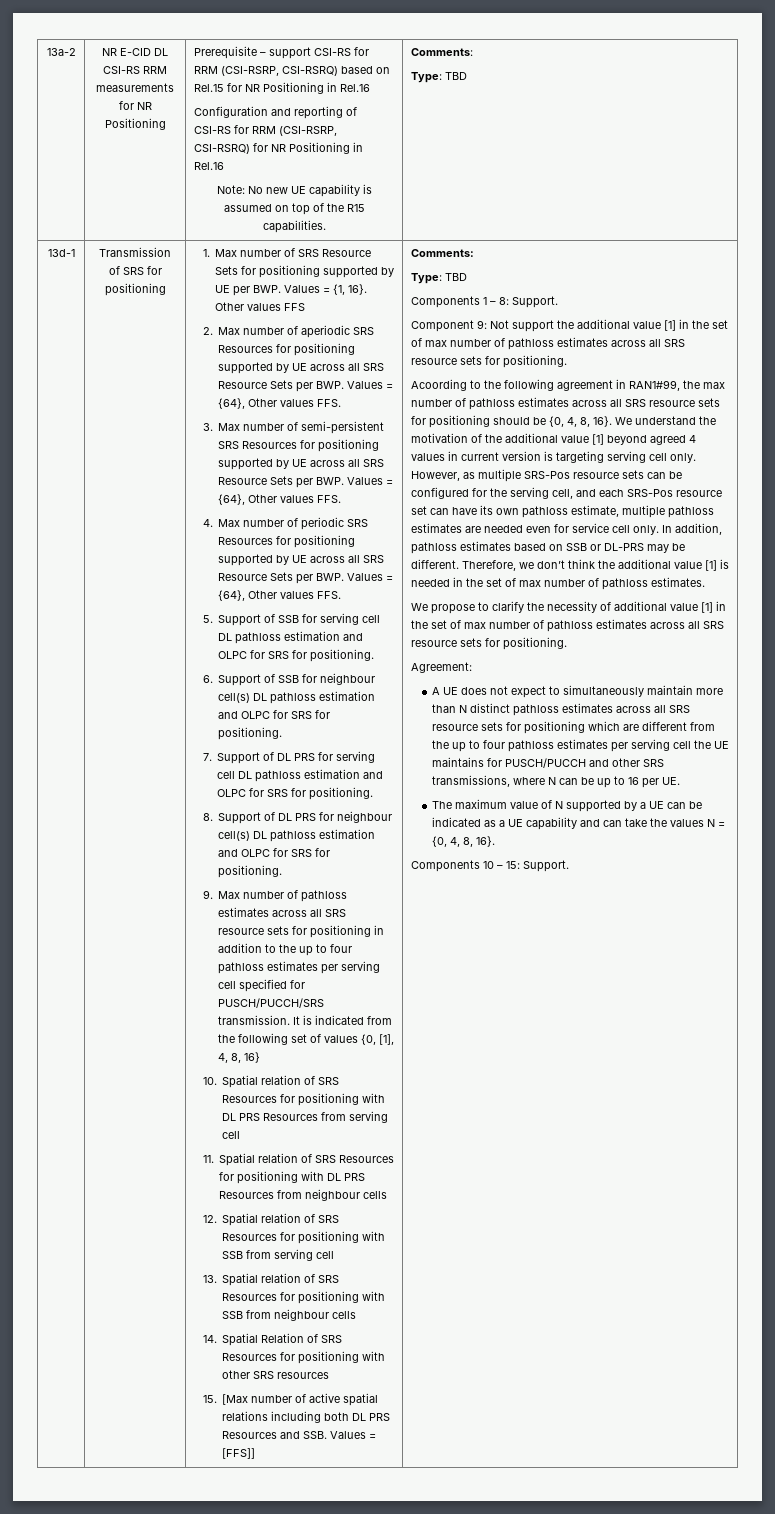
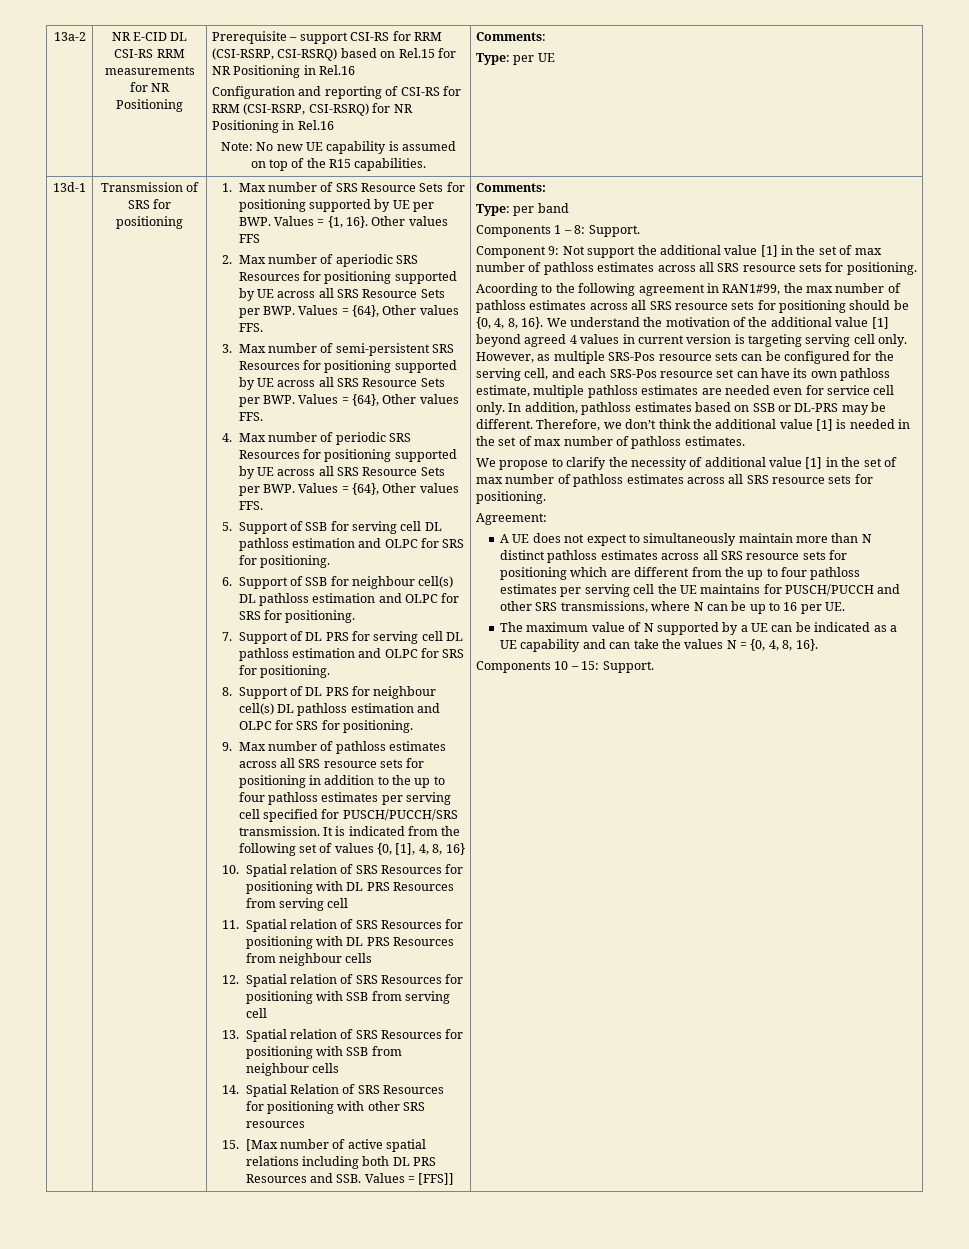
[444,72,467,80] TBD -> [513,53,555,65] per UE
[444,273,467,281] TBD -> [513,203,569,216] per band

